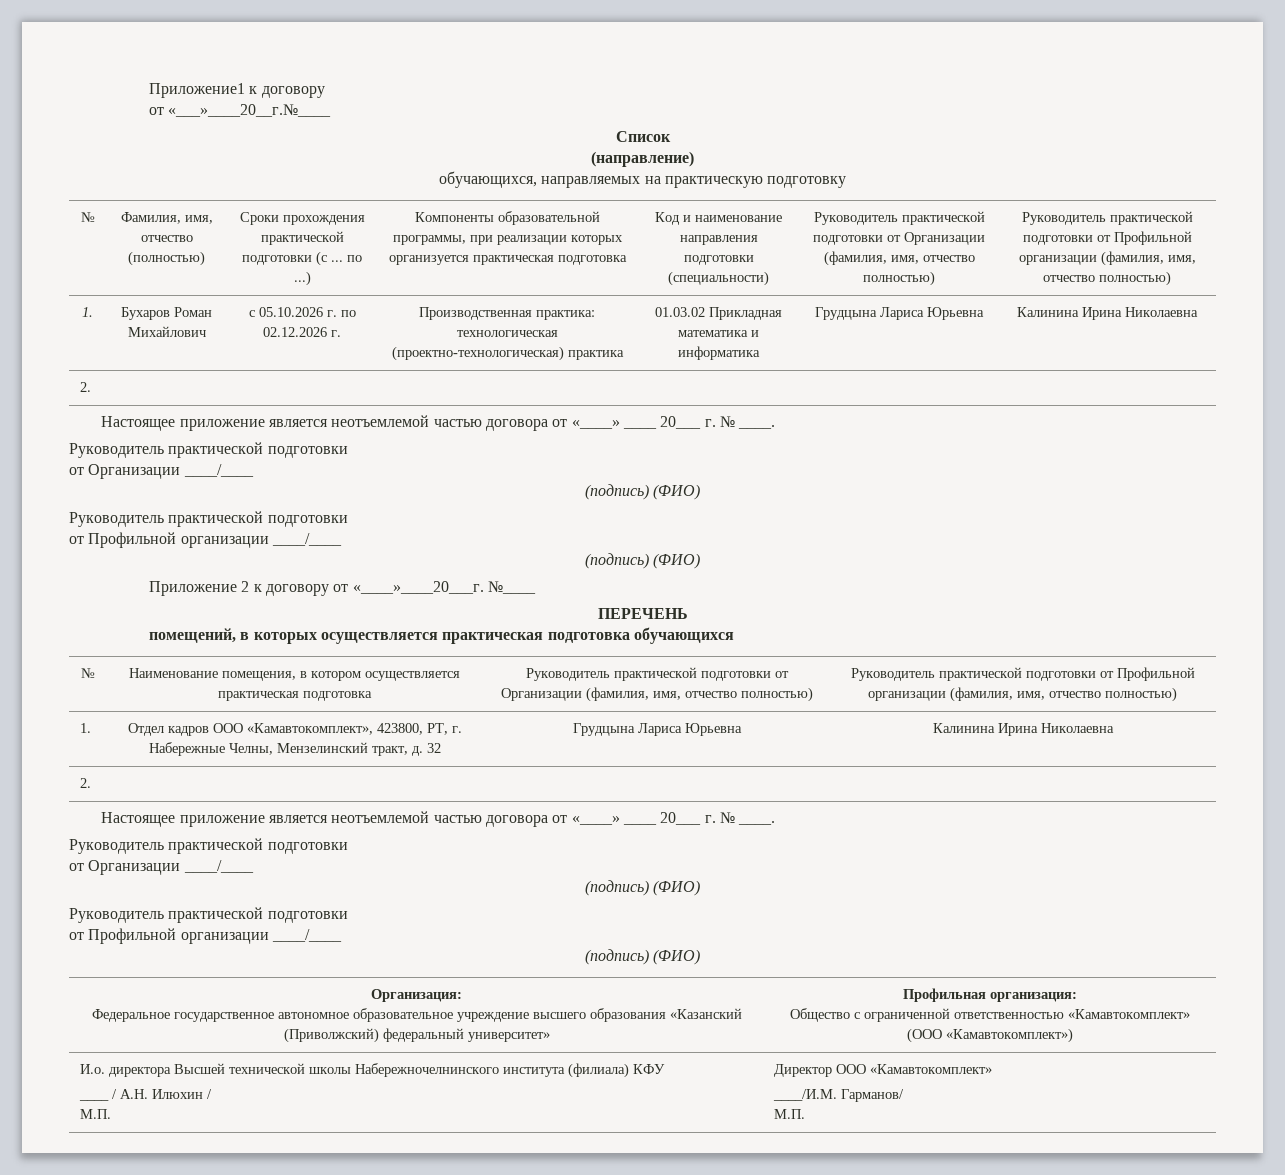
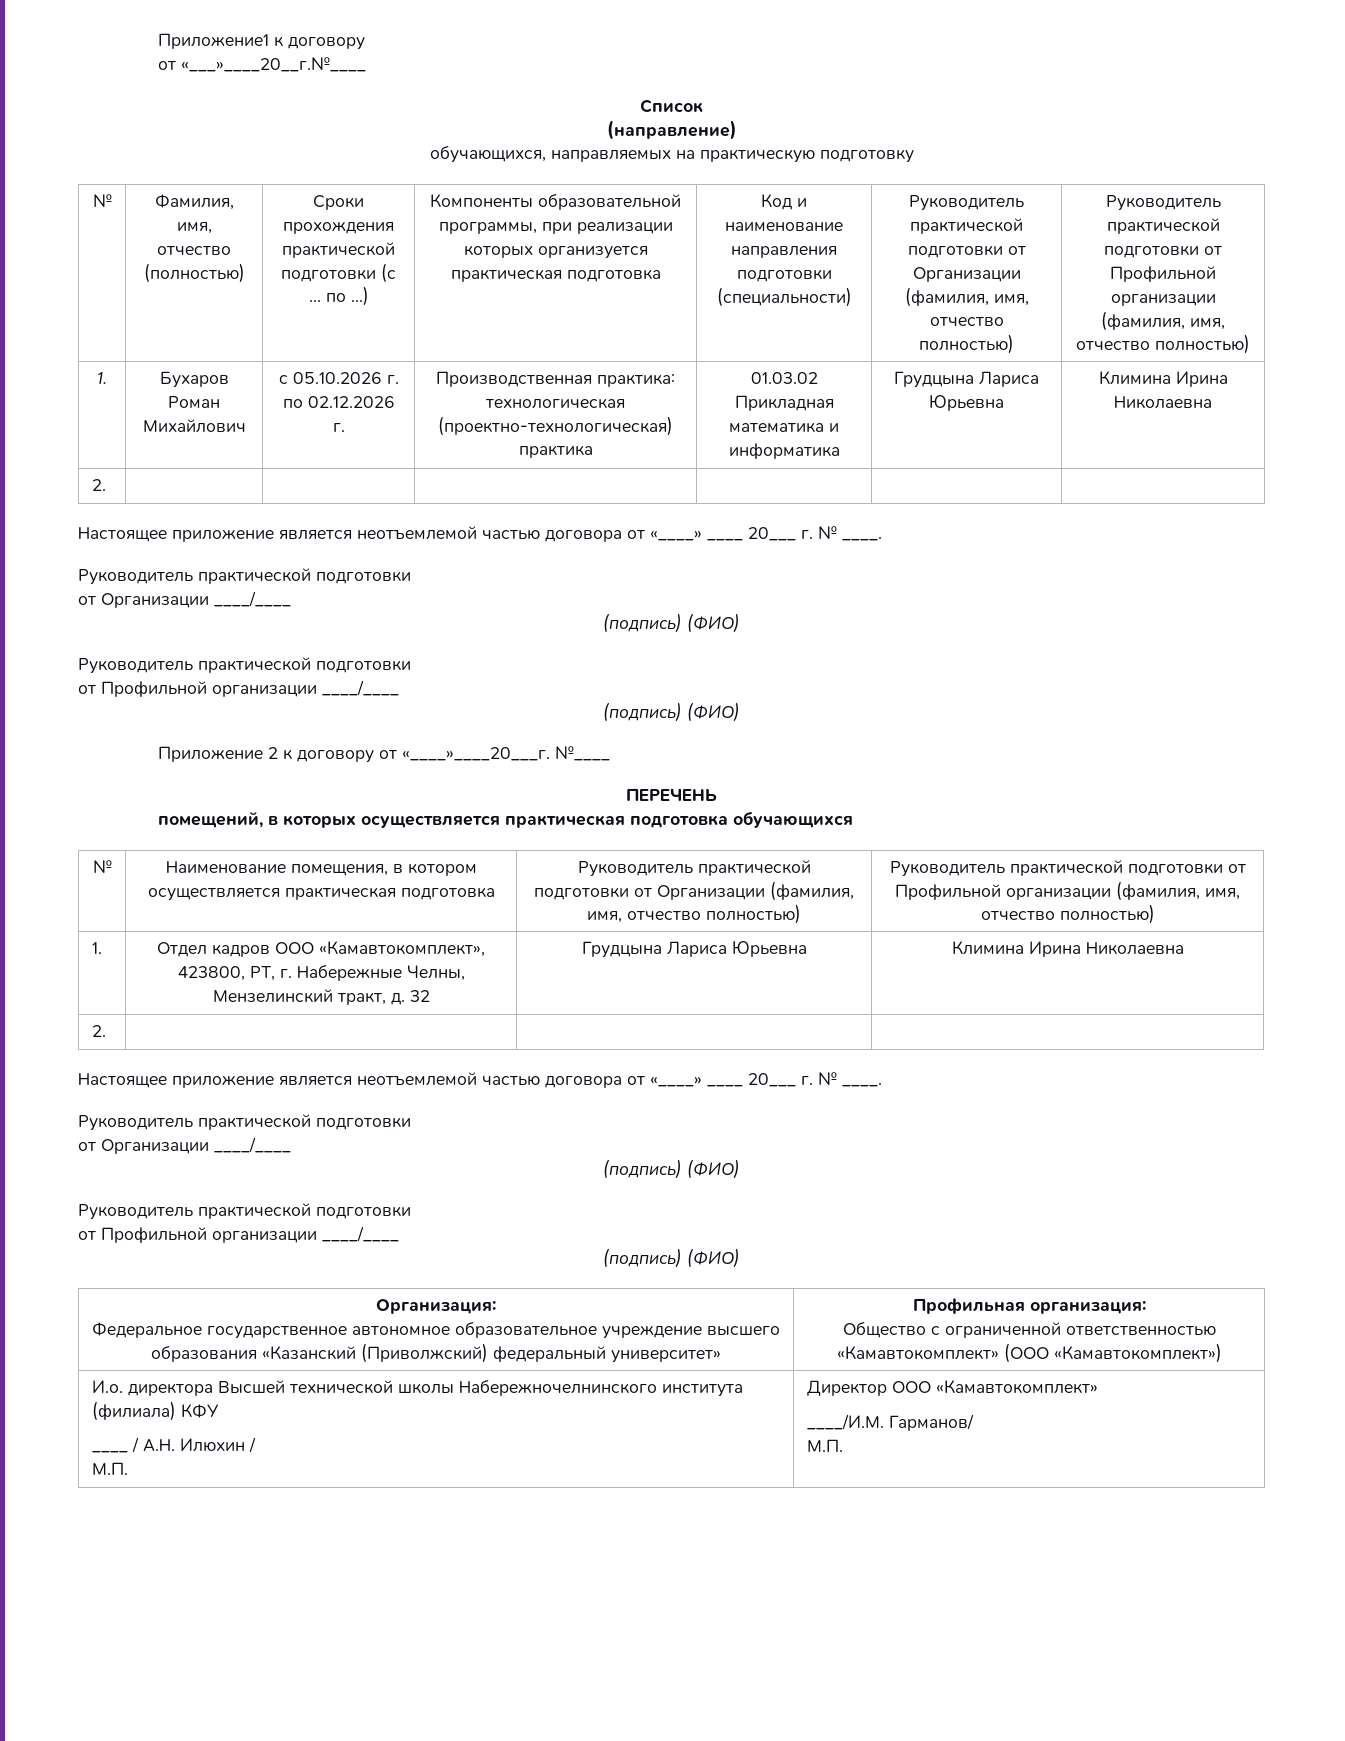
[1017,307,1079,317] Калинина -> [1098,370,1171,385] Климина
[932,723,995,733] Калинина -> [951,940,1024,955] Климина

